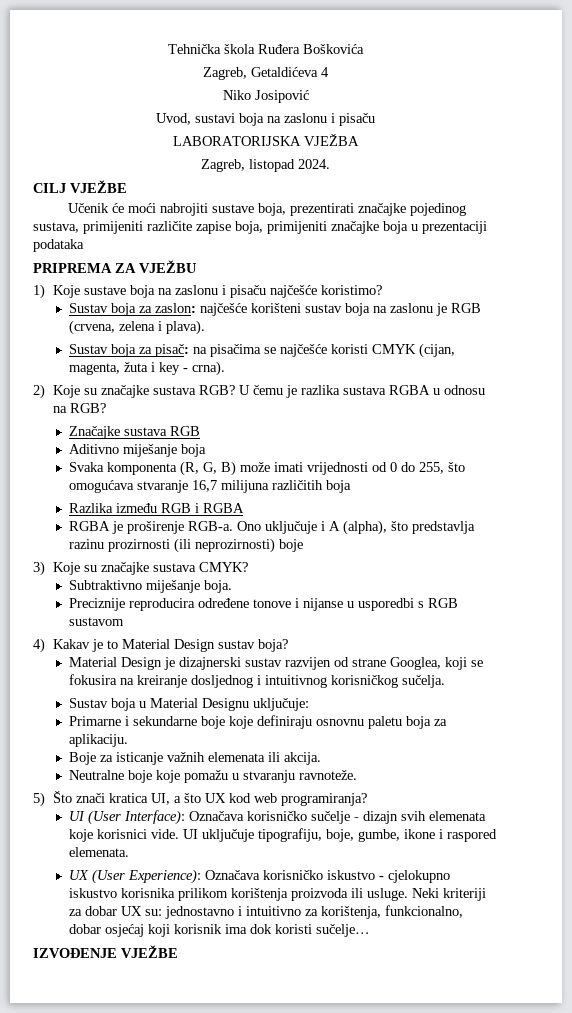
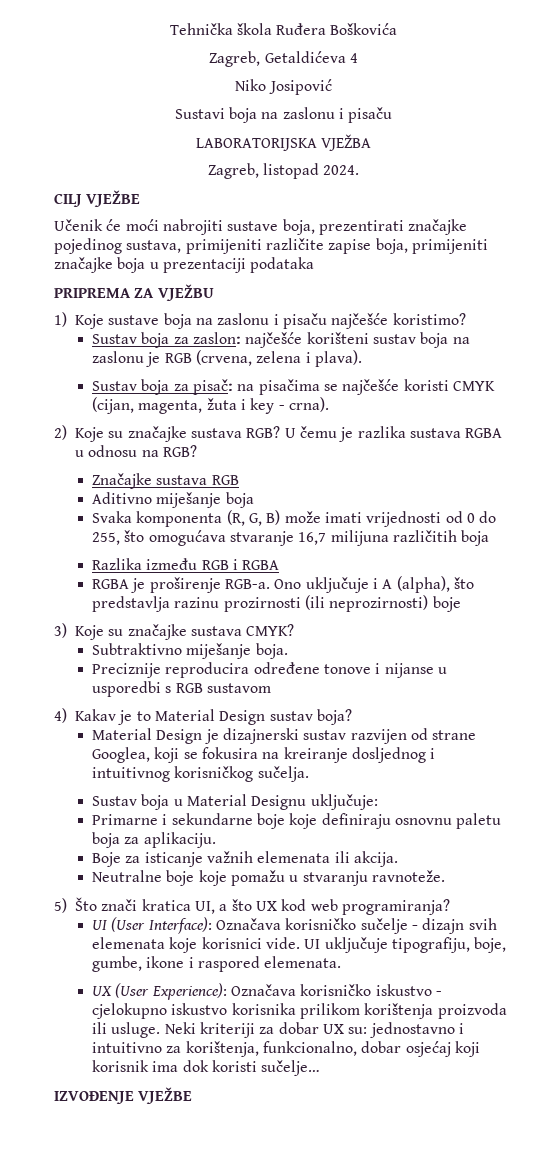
[156,113,235,125] Uvod, sustavi -> [174,108,225,119] Sustavi

